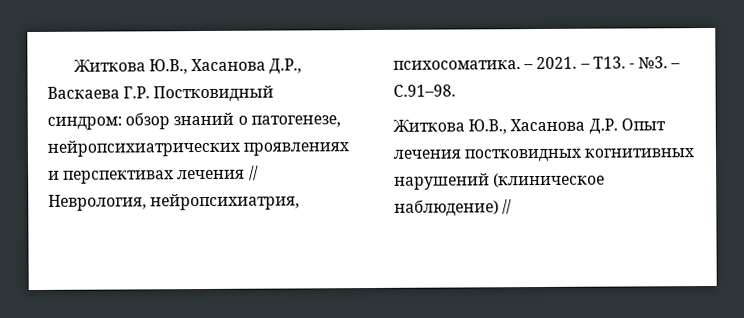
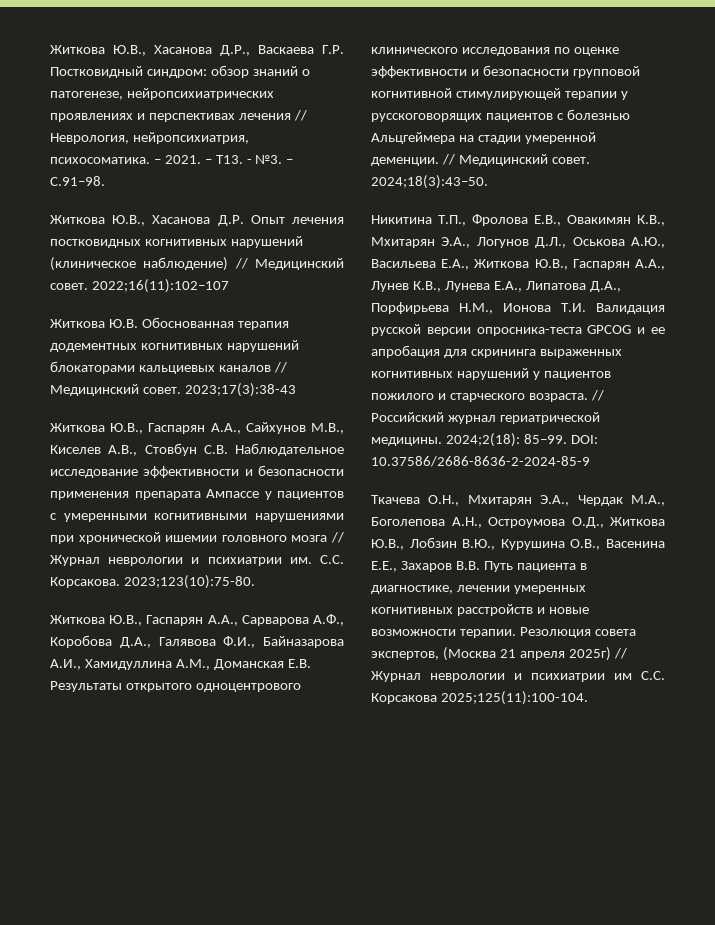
(513, 207) none -> [255,258,344,270] [50,279,229,293] [50,317,289,330] [50,340,299,352] [50,361,287,374] [50,383,296,397] [50,422,344,434] [50,443,344,456] [50,465,344,478] [50,489,344,500] [50,513,344,522] [50,532,344,544] [50,555,344,566] [50,575,255,589] [50,614,344,626] [50,635,344,648] [50,659,311,670] [50,681,301,692] [371,47,619,56] [371,65,640,78] [371,88,628,100] [371,109,630,122] [371,132,596,144] [371,154,590,166] [371,175,488,189] [371,214,665,226] [371,237,665,248] [371,259,665,270] [371,281,621,292] [371,302,665,314] [371,324,665,336] [371,345,622,358] [371,368,611,380] [371,390,604,402] [371,412,600,424] [371,433,598,447] [371,456,590,467] [371,495,665,506] [371,517,665,528] [371,537,665,550] [371,561,587,572] [371,585,586,594] [371,604,589,616] [371,627,636,638] [371,647,627,661] [371,671,665,682] [371,691,588,705] Медицинский совет. 2022;16(11):102–107 // Житкова Ю.В. Обоснованная терапия додементных когнитивных нарушений блокаторами кальциевых каналов // Медицинский совет. 2023;17(3):38-43 // Житкова Ю.В., Гаспарян А.А., Сайхунов М.В., Киселев А.В., Стовбун С.В. Наблюдательное исследование эффективности и безопасности применения препарата Ампассе у пациентов с умеренными когнитивными нарушениями при хронической ишемии головного мозга // Журнал неврологии и психиатрии им. С.С. Корсакова. 2023;123(10):75-80. // Житкова Ю.В., Гаспарян А.А., Сарварова А.Ф., Коробова Д.А., Галявова Ф.И., Байназарова А.И., Хамидуллина А.М., Доманская Е.В. Результаты открытого одноцентрового клинического исследования по оценке эффективности и безопасности групповой когнитивной стимулирующей терапии у русскоговорящих пациентов с болезнью Альцгеймера на стадии умеренной деменции. // Медицинский совет. 2024;18(3):43–50. // Никитина Т.П., Фролова Е.В., Овакимян К.В., Мхитарян Э.А., Логунов Д.Л., Оськова А.Ю., Васильева Е.А., Житкова Ю.В., Гаспарян А.А., Лунев К.В., Лунева Е.А., Липатова Д.А., Порфирьева Н.М., Ионова Т.И. Валидация русской версии опросника-теста GPCOG и ее апробация для скрининга выраженных когнитивных нарушений у пациентов пожилого и старческого возраста. // Российский журнал гериатрической медицины. 2024;2(18): 85–99. DOI: 10.37586/2686-8636-2-2024-85-9 // Ткачева О.Н., Мхитарян Э.А., Чердак М.А., Боголепова А.Н., Остроумова О.Д., Житкова Ю.В., Лобзин В.Ю., Курушина О.В., Васенина Е.Е., Захаров В.В. Путь пациента в диагностике, лечении умеренных когнитивных расстройств и новые возможности терапии. Резолюция совета экспертов, (Москва 21 апреля 2025г) // Журнал неврологии и психиатрии им С.С. Корсакова 2025;125(11):100-104.

